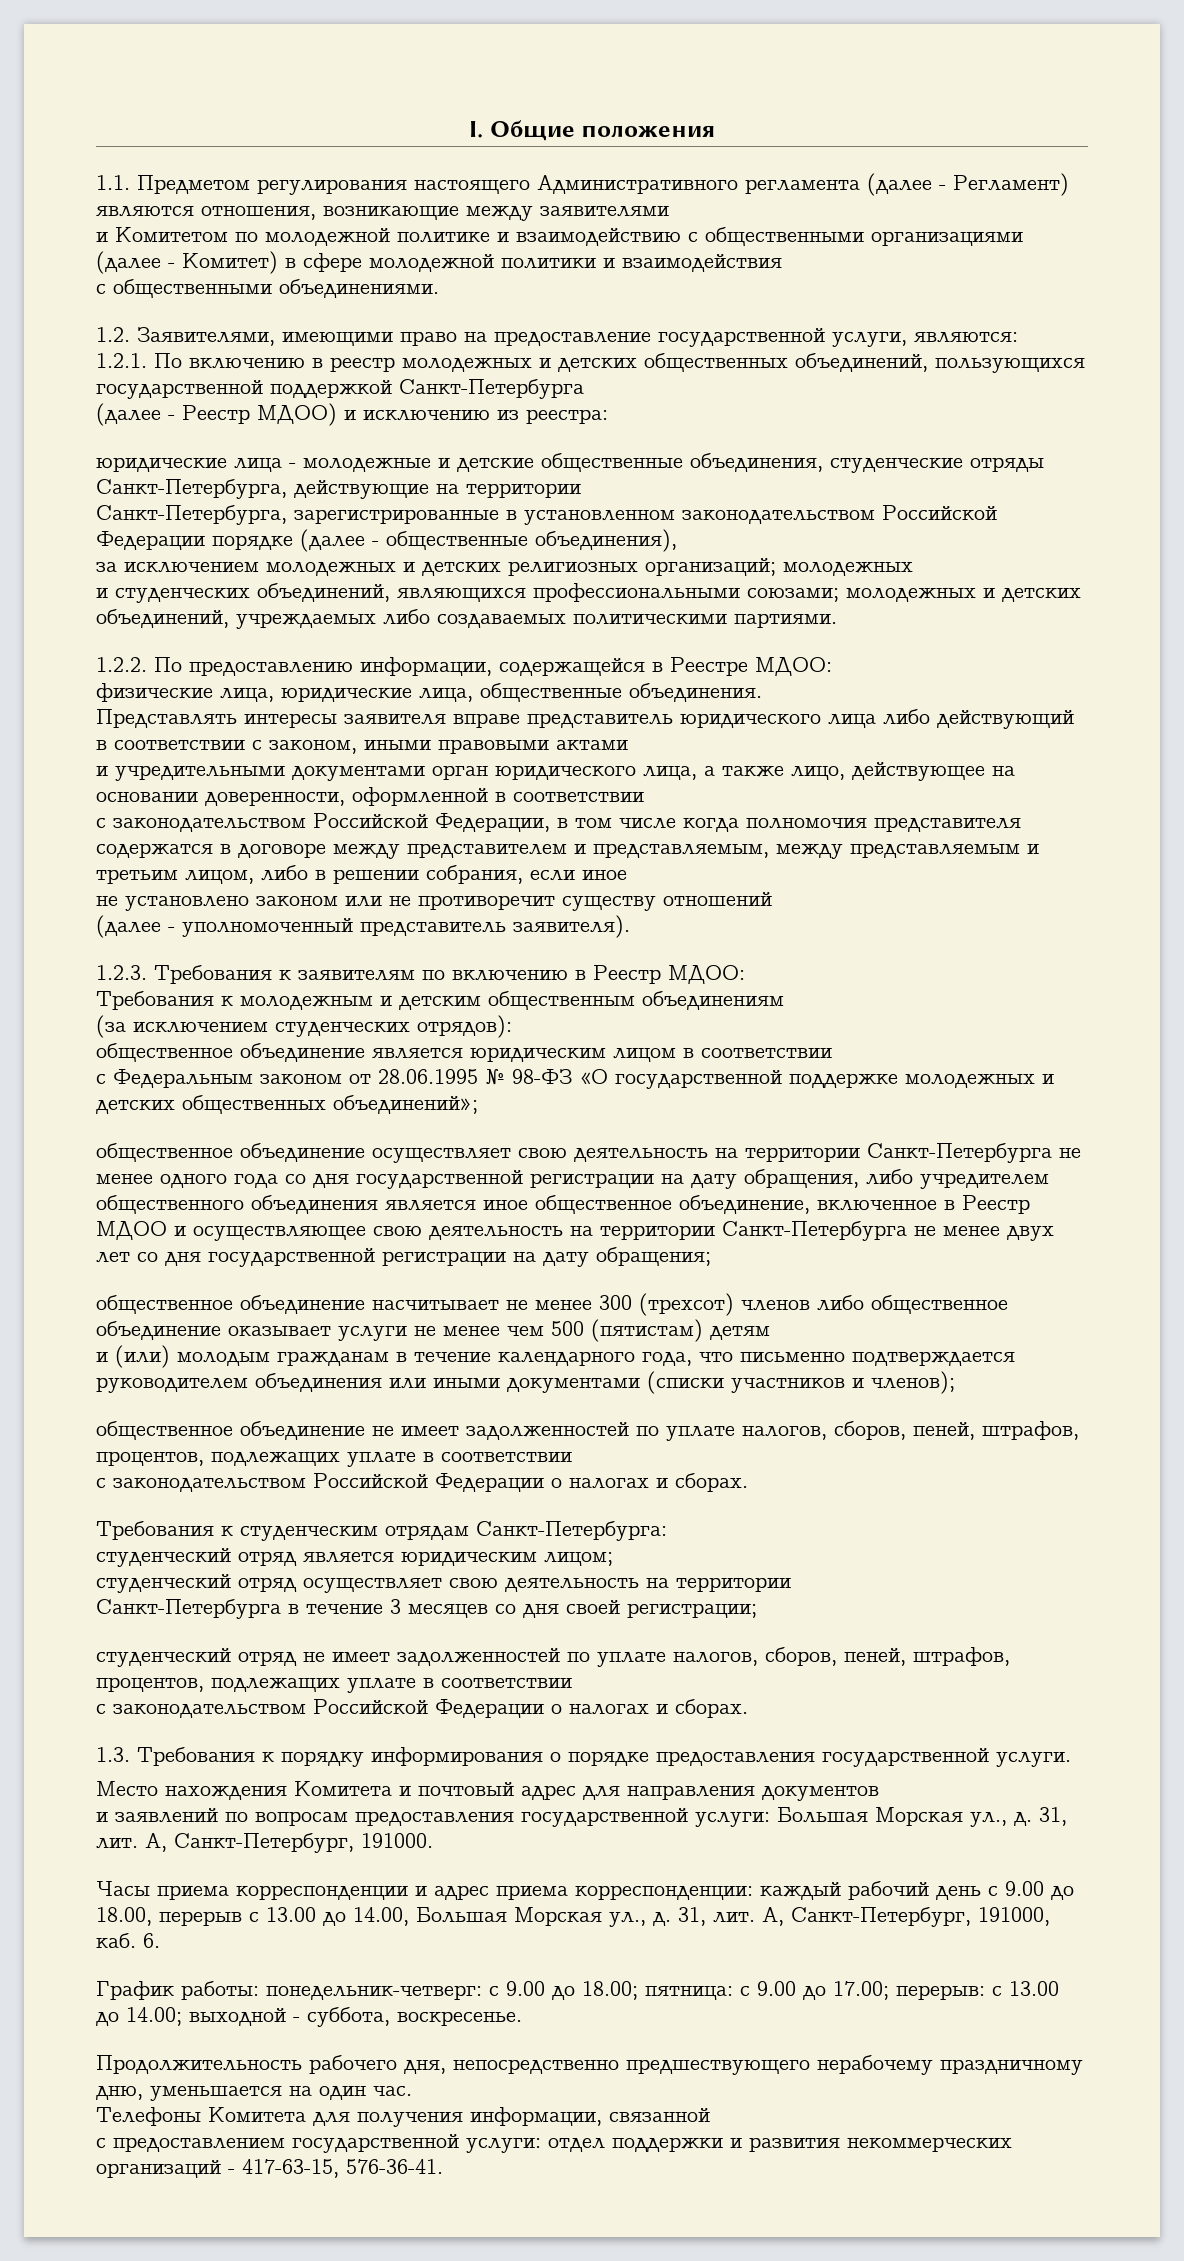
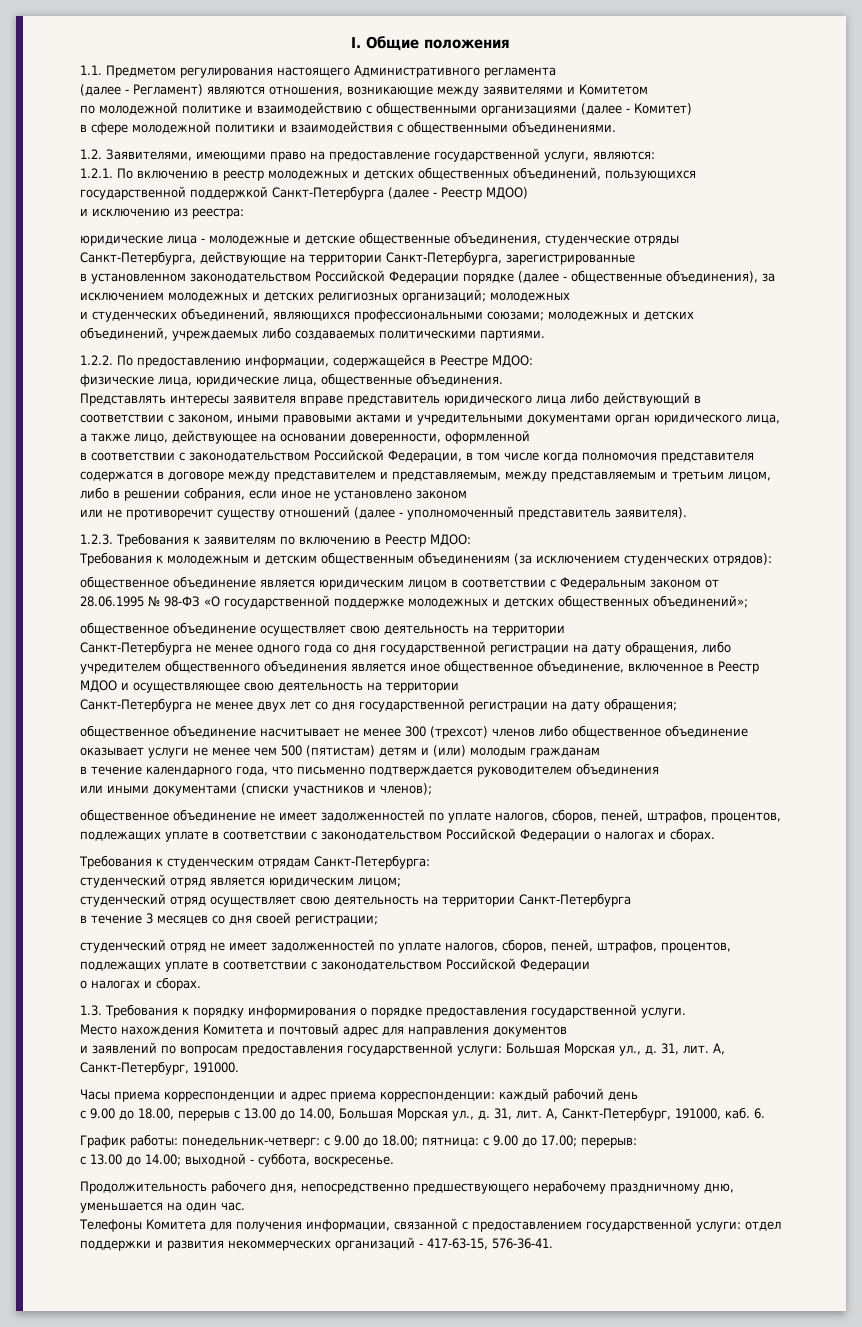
(860, 186) none -> (556, 72) //
(669, 211) // -> (563, 90) none
(228, 234) none -> (648, 89) //
(278, 262) none -> (692, 109) //
(782, 263) // -> (393, 127) none
(584, 389) // -> (384, 193) none
(337, 414) none -> (528, 193) //
(581, 490) // -> (382, 259) none
(499, 516) none -> (635, 259) //
(677, 540) // -> (758, 276) none
(628, 745) // -> (401, 418) none
[495,792,644,802] в соответствии // -> [80,452,175,461] // в соответствии
(627, 875) // -> (311, 494) none
(338, 901) none -> (467, 494) //
(772, 899) // -> (350, 512) none
(784, 1000) // -> (510, 558) none
(832, 1053) // -> (546, 583) none
(860, 1154) none -> (565, 630) //
(715, 1232) none -> (459, 687) //
(770, 1333) // -> (417, 752) none
(389, 1358) none -> (600, 752) //
(382, 1382) none -> (659, 769) //
(572, 1457) // -> (307, 835) none
[96,1599,281,1619] // Санкт-Петербурга -> [519,893,631,907] Санкт-Петербурга //
[96,1699,544,1718] // с законодательством Российской Федерации -> [311,958,590,972] с законодательством Российской Федерации //
(981, 1893) none -> (638, 1096) //
(985, 1992) none -> (637, 1142) //
(710, 2115) // -> (458, 1224) none

